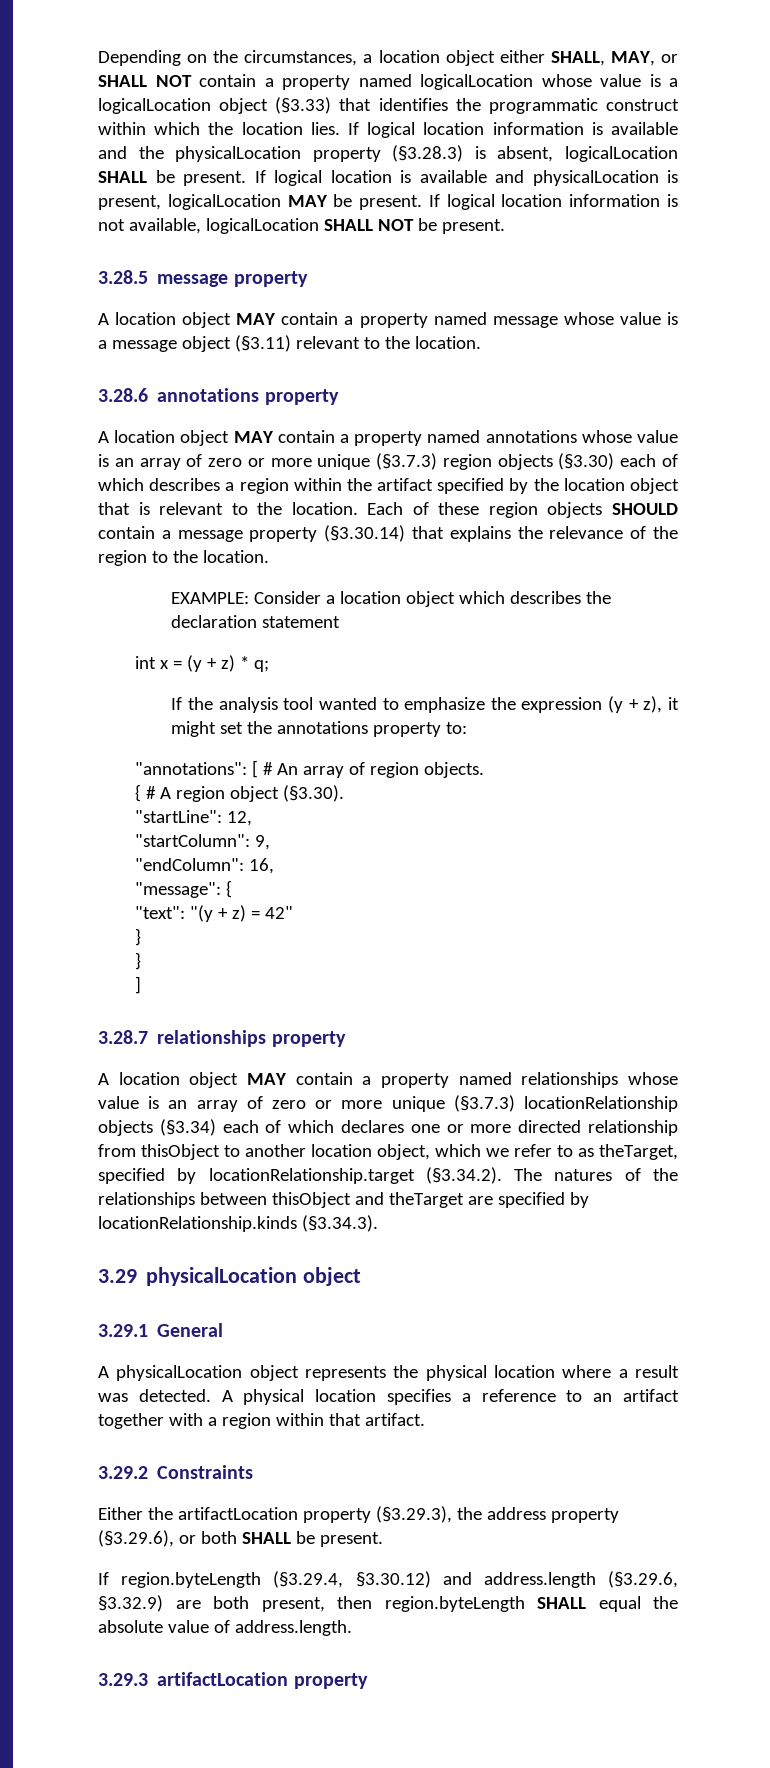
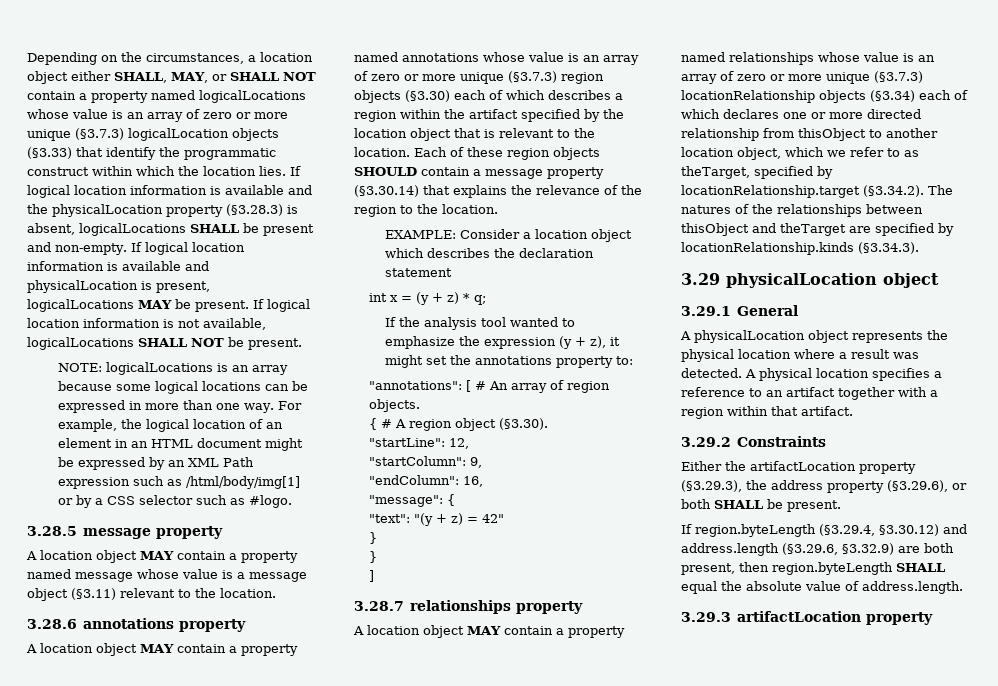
[420,74,678,90] [98,98,269,114] logicalLocation whose value is a logicalLocation object -> [199,90,306,103] [27,109,288,122] [27,128,279,141] logicalLocations whose value is an array of zero or more unique (§3.7.3) logicalLocation objects
[378,98,448,111] identifies -> [106,147,156,160] identify
[564,146,678,162] [98,170,392,186] logicalLocation SHALL be present. If logical location -> [79,223,314,236] [27,242,245,255] [27,261,104,271] logicalLocations SHALL be present and non-empty. If logical location information
[167,194,281,210] logicalLocation -> [27,299,134,312] logicalLocations
[205,218,319,234] logicalLocation -> [27,337,134,350] logicalLocations
(505, 226) none -> [57,362,288,375] [57,381,308,394] [57,400,302,413] [57,419,283,432] [57,438,303,451] [57,457,254,470] [57,476,300,489] [57,495,292,508] // NOTE: logicalLocations is an array because some logical locations can be expressed in more than one way. For example, the logical location of an element in an HTML document might be expressed by an XML Path expression such as /html/body/img[1] or by a CSS selector such as #logo.

